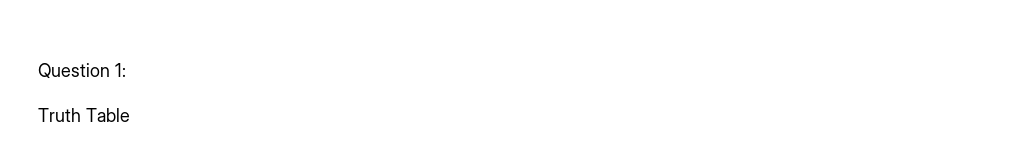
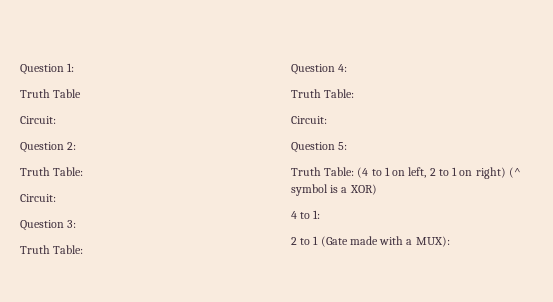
(130, 115) none -> [20,116,56,124] [20,142,77,153] [20,167,84,176] [20,194,56,202] [20,220,77,231] [20,245,84,254] [291,64,348,75] [291,89,355,98] [291,116,327,124] [291,142,348,153] [291,167,521,179] [291,184,377,196] [291,210,321,219] [291,236,450,247] // Circuit: // Question 2: // Truth Table: // Circuit: // Question 3: // Truth Table: // Question 4: // Truth Table: // Circuit: // Question 5: // Truth Table: (4 to 1 on left, 2 to 1 on right) (^ symbol is a XOR) // 4 to 1: // 2 to 1 (Gate made with a MUX):

